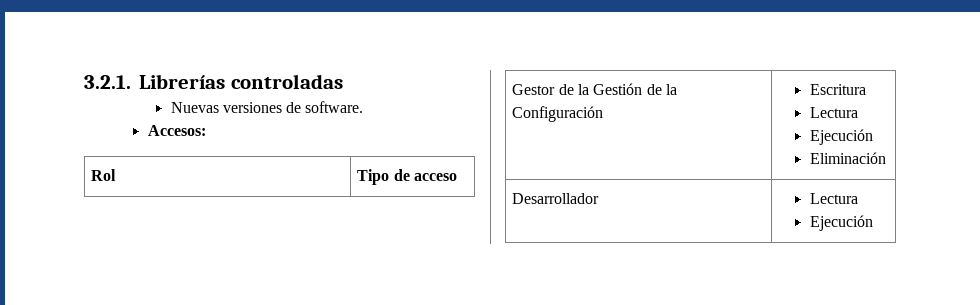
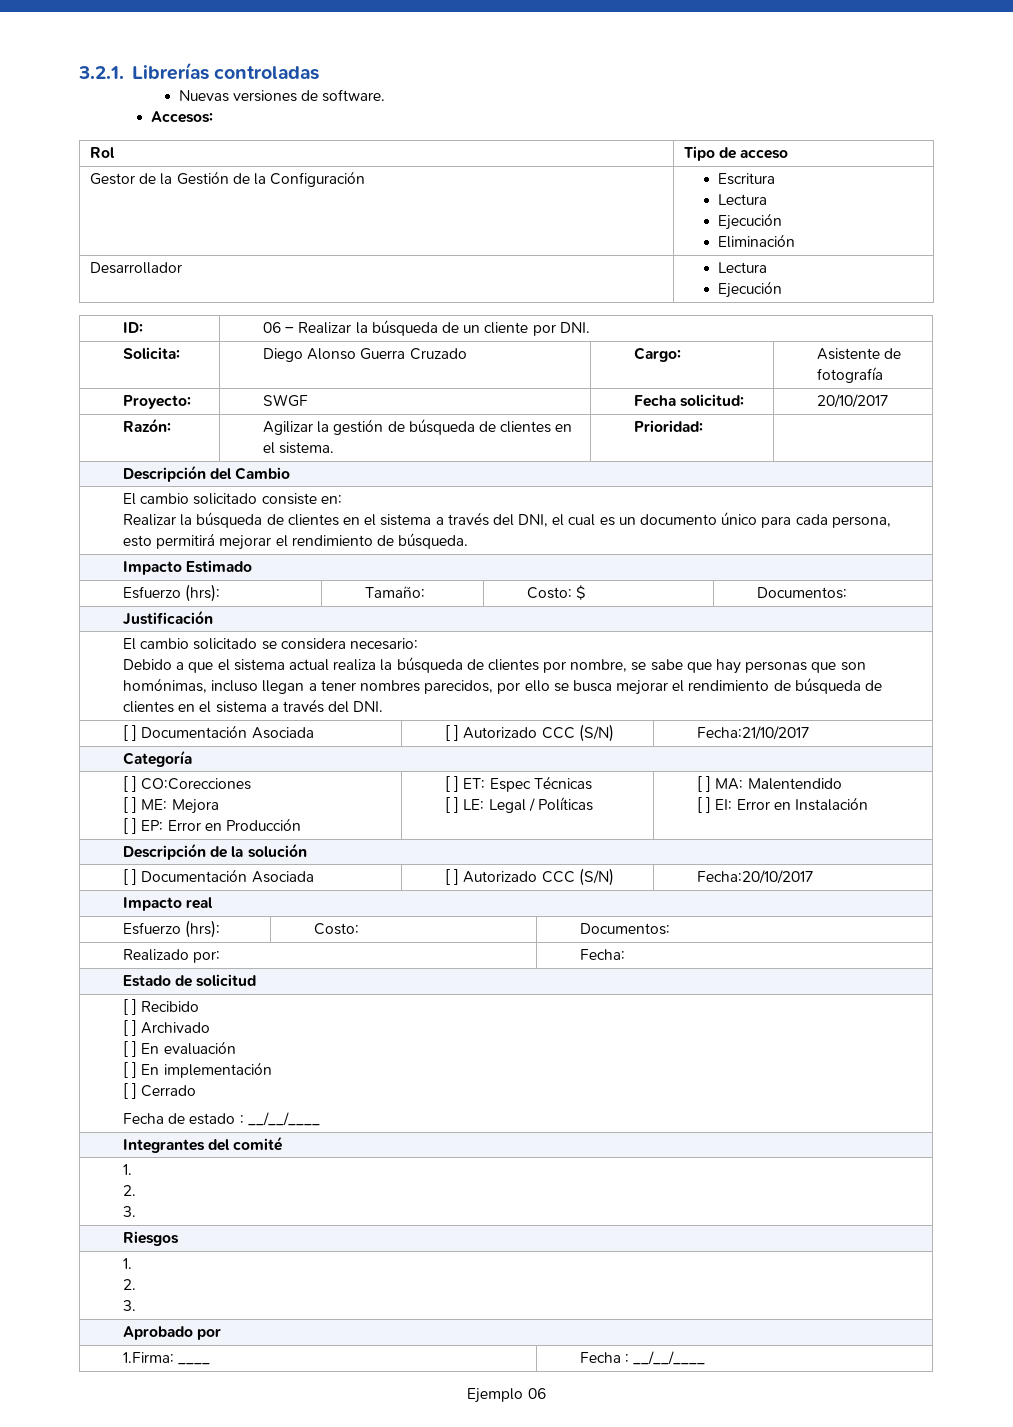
(873, 223) none -> [123,322,144,333] [263,320,590,336] [123,347,181,359] [263,348,467,362] [634,347,682,362] [817,348,902,360] [817,367,884,383] [123,395,192,409] [263,394,309,407] [634,394,745,407] [817,394,889,408] [123,418,172,432] [263,419,573,435] [263,442,335,454] [634,420,704,432] [123,465,291,482] [123,493,342,505] [123,512,891,528] [123,533,469,550] [123,560,253,575] [123,584,221,602] [365,586,426,598] [527,585,587,600] [757,587,848,599] [123,610,214,625] [123,638,418,650] [123,657,866,674] [123,678,883,695] [123,699,384,713] [123,725,314,741] [445,724,614,742] [697,726,810,740] [123,750,193,767] [123,776,252,792] [123,797,219,814] [123,818,301,834] [445,776,592,792] [445,797,593,813] [697,776,842,792] [697,797,868,813] [123,843,307,860] [123,869,314,885] [445,868,614,886] [697,870,814,884] [123,897,214,911] [123,920,221,938] [314,923,360,935] [580,923,671,935] [123,949,221,963] [580,949,626,960] [123,974,257,987] [123,999,200,1015] [123,1020,211,1036] [123,1041,236,1057] [123,1062,272,1078] [123,1083,197,1099] [123,1112,320,1126] [123,1136,283,1153] [123,1164,133,1175] [123,1185,137,1196] [123,1206,137,1217] [123,1231,180,1246] [123,1258,133,1269] [123,1279,137,1290] [123,1300,137,1311] [123,1326,222,1340] [123,1352,175,1363] [178,1363,211,1365] [580,1351,706,1365] [467,1388,546,1403] // ID: | 06 – Realizar la búsqueda de un cliente por DNI. // Solicita: | Diego Alonso Guerra Cruzado | Cargo: | Asistente de fotografía // Proyecto: | SWGF | Fecha solicitud: | 20/10/2017 // Razón: | Agilizar la gestión de búsqueda de clientes en el sistema. | Prioridad: | // Descripción del Cambio // El cambio solicitado consiste en: // Realizar la búsqueda de clientes en el sistema a través del DNI, el cual es un documento único para cada persona, esto permitirá mejorar el rendimiento de búsqueda. // Impacto Estimado // Esfuerzo (hrs): | Tamaño: | Costo: $ | Documentos: // Justificación // El cambio solicitado se considera necesario: // Debido a que el sistema actual realiza la búsqueda de clientes por nombre, se sabe que hay personas que son homónimas, incluso llegan a tener nombres parecidos, por ello se busca mejorar el rendimiento de búsqueda de clientes en el sistema a través del DNI. // [ ] Documentación Asociada | [ ] Autorizado CCC (S/N) | Fecha:21/10/2017 // Categoría // [ ] CO:Corecciones // [ ] ME: Mejora // [ ] EP: Error en Producción | [ ] ET: Espec Técnicas // [ ] LE: Legal / Políticas | [ ] MA: Malentendido // [ ] EI: Error en Instalación // Descripción de la solución // [ ] Documentación Asociada | [ ] Autorizado CCC (S/N) | Fecha:20/10/2017 // Impacto real // Esfuerzo (hrs): | Costo: | Documentos: // Realizado por: | Fecha: // Estado de solicitud // [ ] Recibido // [ ] Archivado // [ ] En evaluación // [ ] En implementación // [ ] Cerrado // Fecha de estado : __/__/____ // Integrantes del comité // 1. // 2. // 3. // Riesgos // 1. // 2. // 3. // Aprobado por // 1.Firma: ____ | Fecha : __/__/____ // Ejemplo 06

